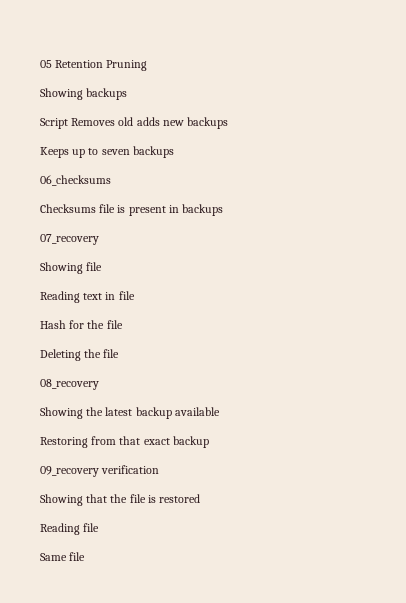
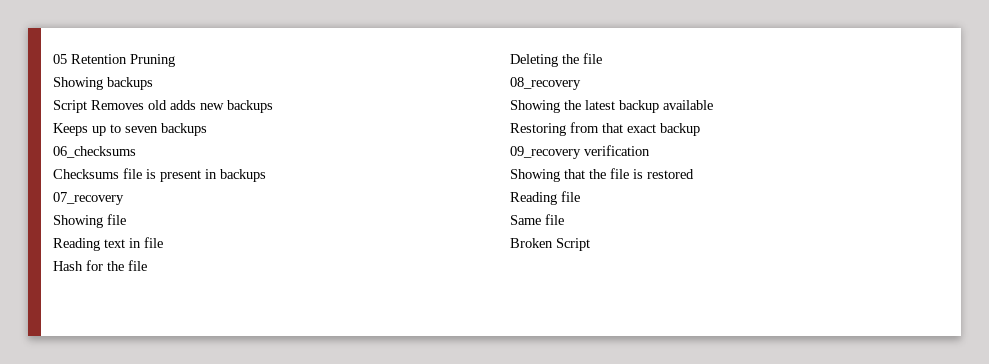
(86, 556) none -> [510,238,590,251] // Broken Script

